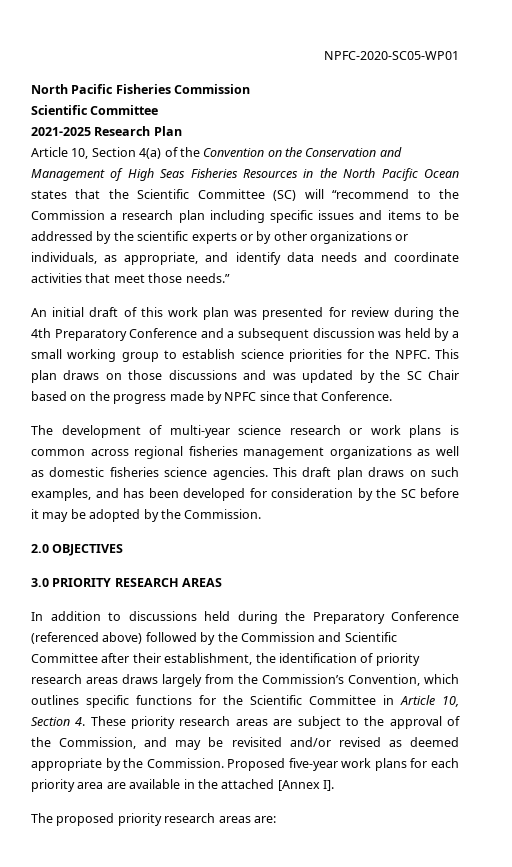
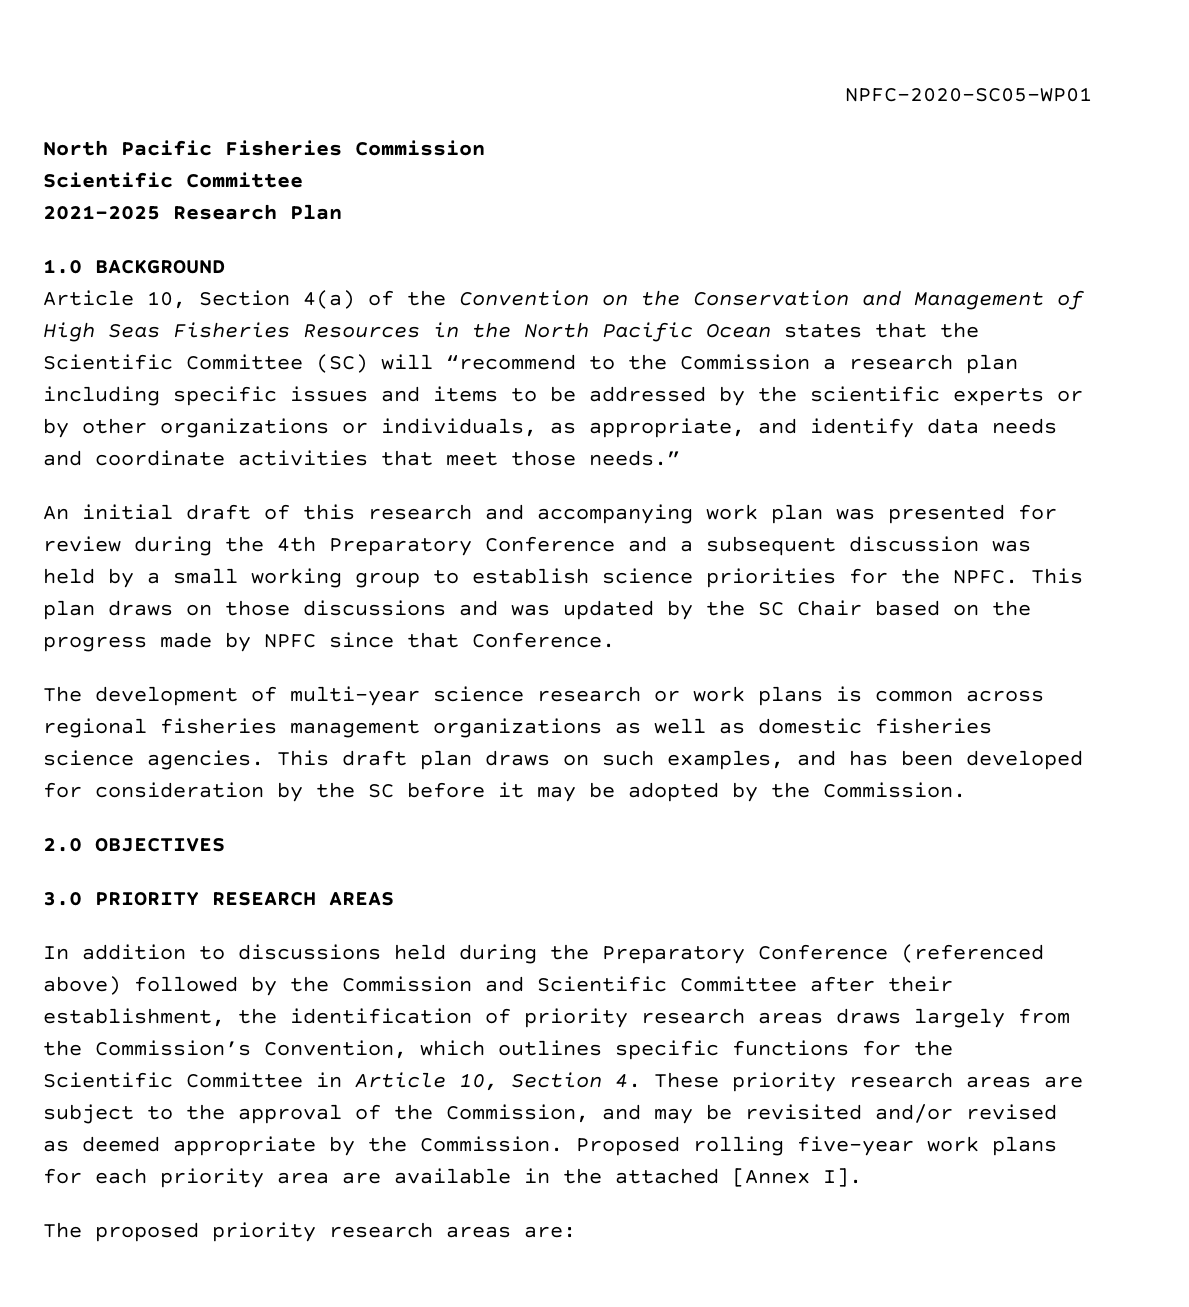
(182, 131) none -> [43,259,225,274] // 1.0 BACKGROUND
(163, 312) none -> [368,504,693,524] research and accompanying
(286, 764) none -> [693,1136,784,1156] rolling

